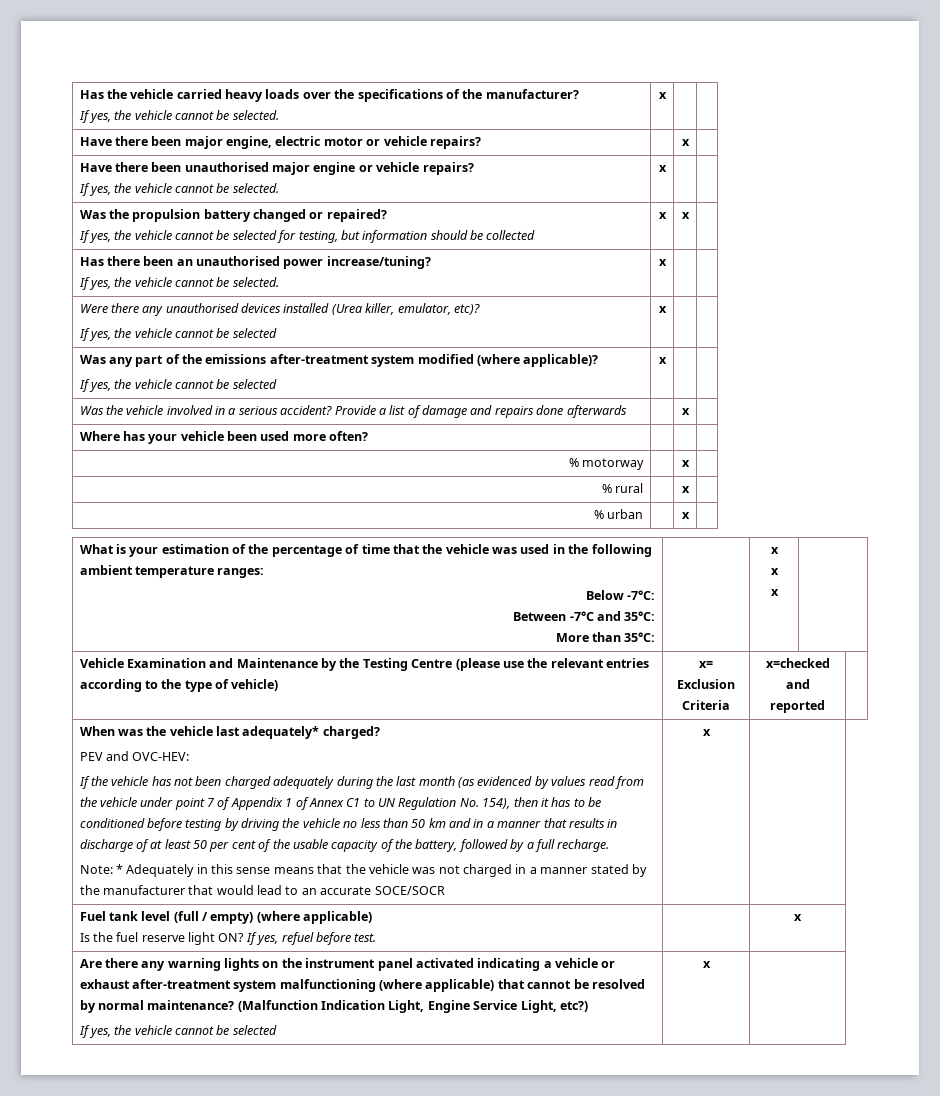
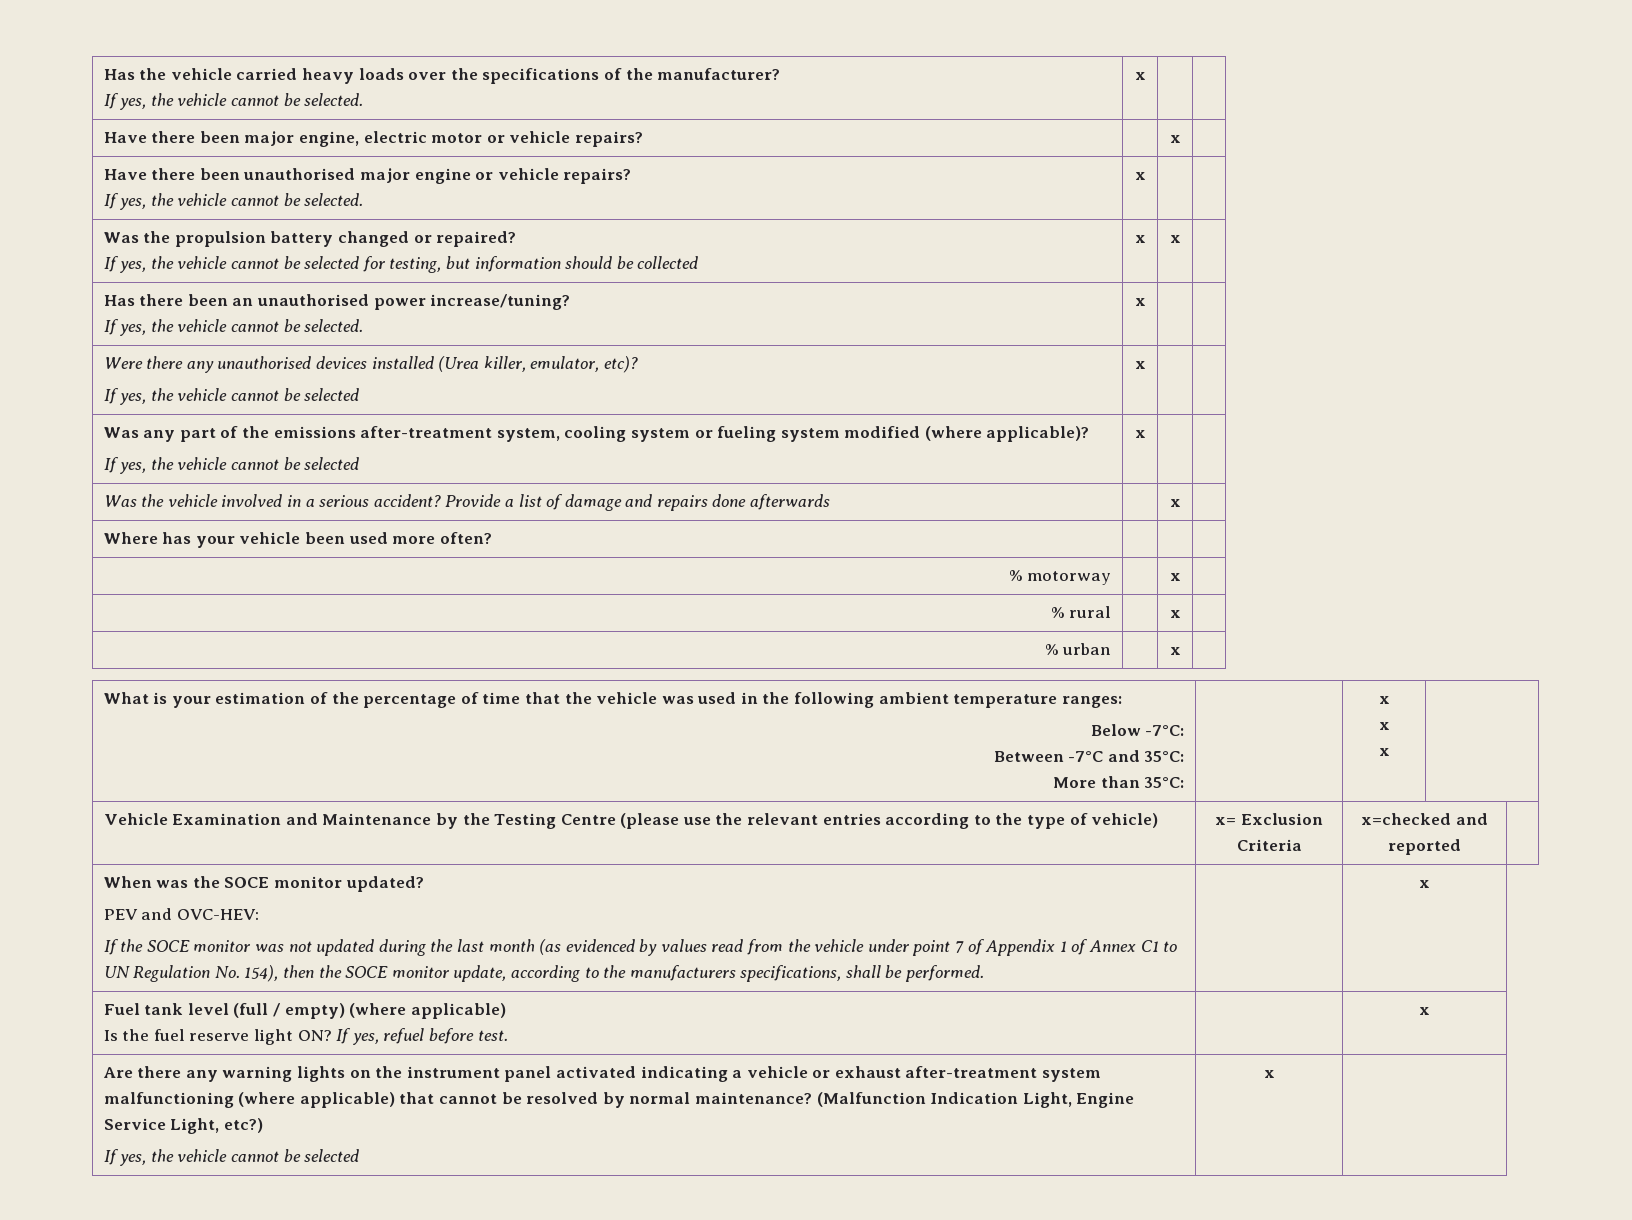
(369, 359) none -> [496,426,777,442] system, cooling system or fueling
[169,726,380,739] vehicle last adequately* charged? -> [224,876,424,892] SOCE monitor updated?
[111,776,335,789] vehicle has not been charged adequately -> [146,939,375,956] SOCE monitor was not updated
[540,797,602,807] [79,818,618,831] [79,839,610,852] [79,864,647,877] [79,885,445,895] [702,729,711,736] it has to be conditioned before testing by driving the vehicle no less than 50 km and in a manner that results in discharge of at least 50 per cent of the usable capacity of the battery, followed by a full recharge. // Note: * Adequately in this sense means that the vehicle was not charged in a manner stated by the manufacturer that would lead to an accurate SOCE/SOCR | x | -> [318,965,985,982] [1419,880,1430,888] the SOCE monitor update, according to the manufacturers specifications, shall be performed. | | x

